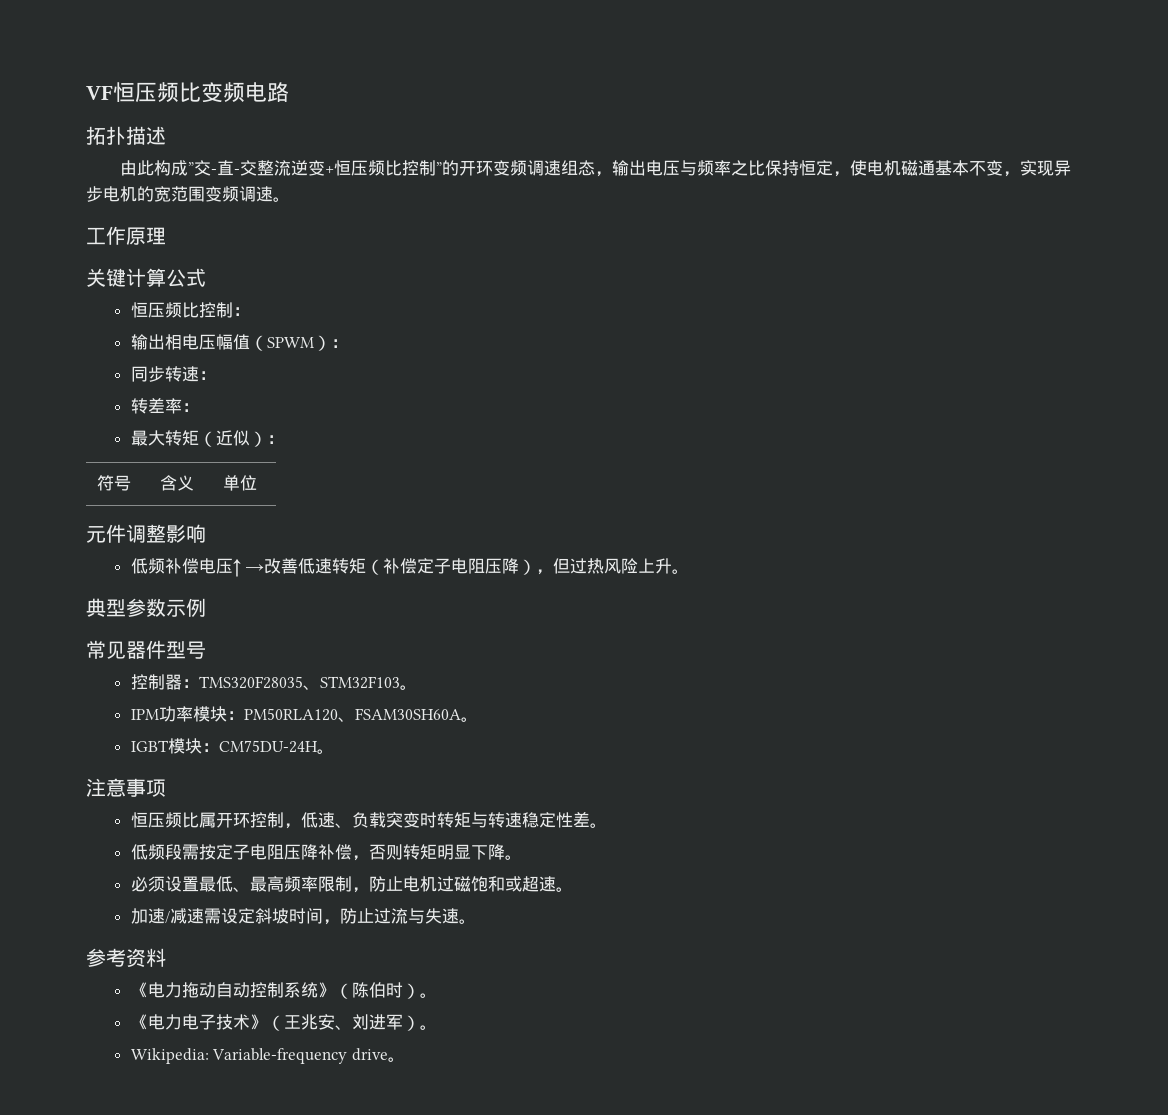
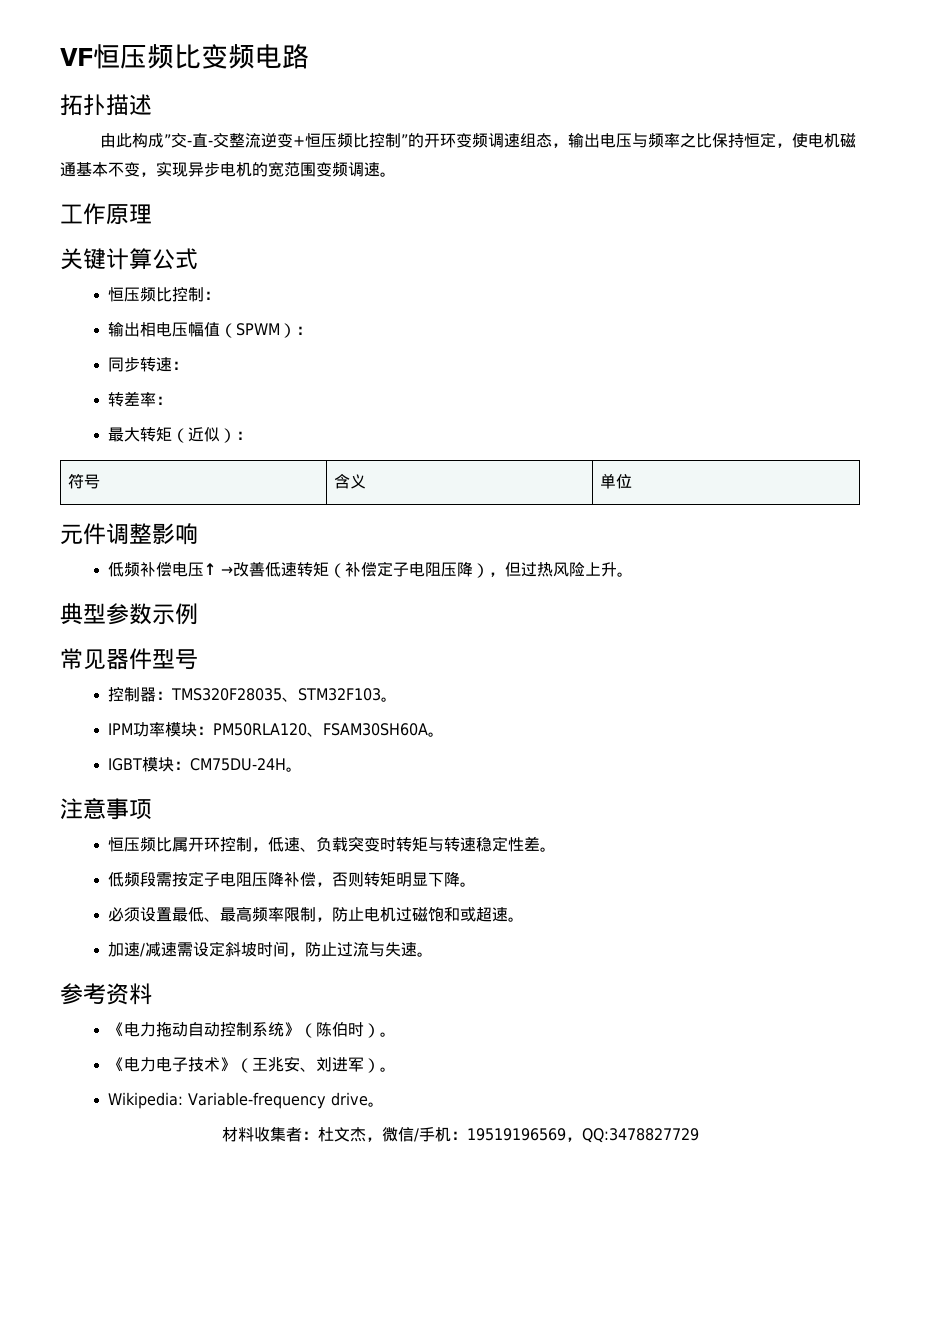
(405, 1059) none -> [221,1127,699,1143] // 材料收集者：杜文杰，微信/手机：19519196569，QQ:3478827729

